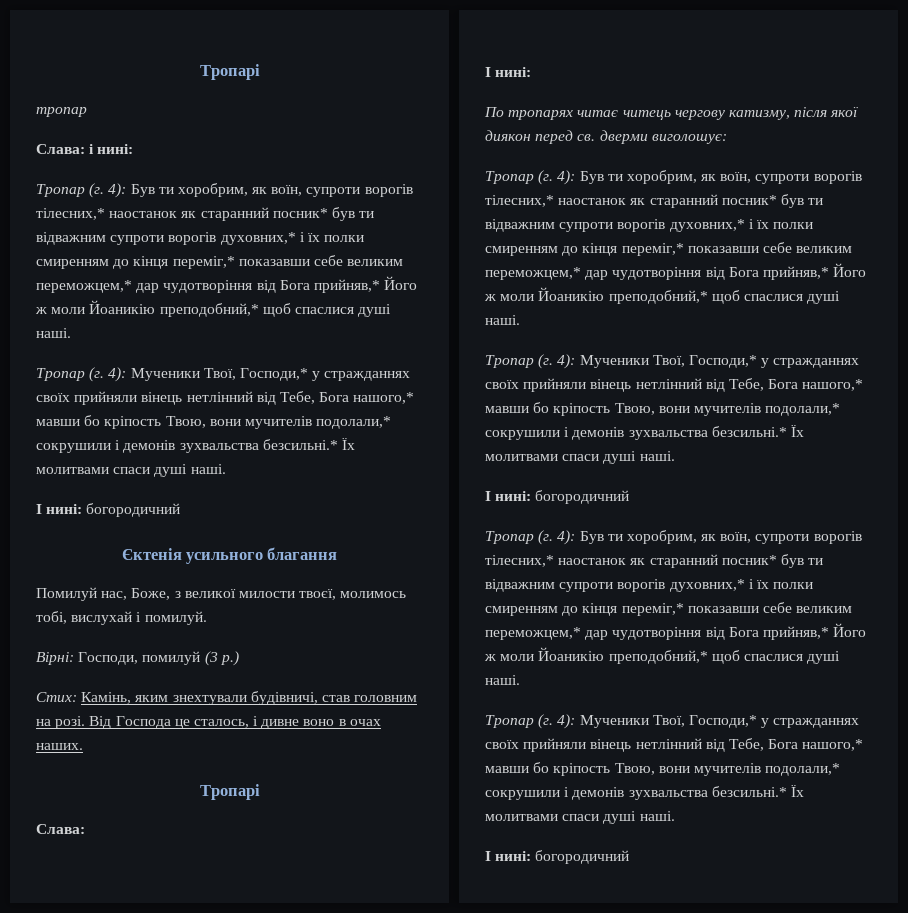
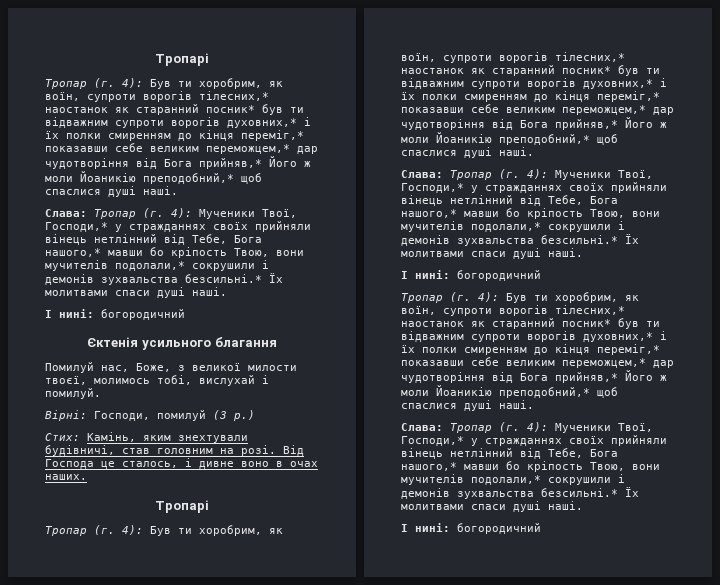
[199,64,260,80] [36,107,87,117] [36,144,134,154] Тропарі // тропар // Слава: і нині: -> [155,53,209,66] Тропарі
(71, 333) none -> [45,209,87,217] Слава:
[36,824,85,834] [485,67,532,77] [484,107,859,120] [485,130,727,144] // Слава: // І нині: // По тропарях читає читець чергову катизму, після якої диякон перед св. дверми виголошує: -> (209, 506) none
(520, 320) none -> [401,170,443,178] Слава:
(520, 680) none -> [401,423,443,431] Слава:

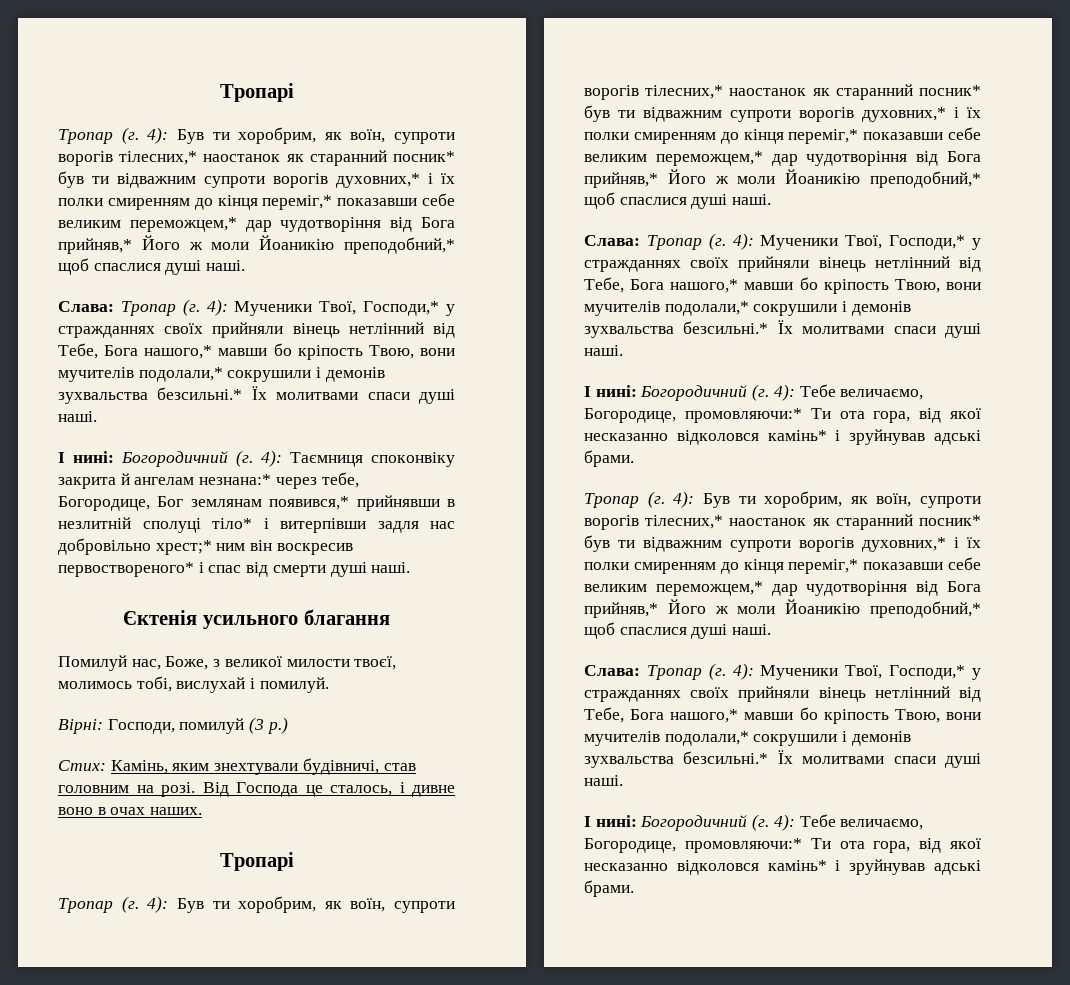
[101,309,185,320] богородичний -> [121,450,455,467] [58,472,359,489] [58,495,455,511] [58,517,455,533] [58,538,353,555] [58,562,411,577] Богородичний (г. 4): Таємниця споконвіку закрита й ангелам незнана:* через тебе, Богородице, Бог землянам появився,* прийнявши в незлитній сполуці тіло* і витерпівши задля нас добровільно хрест;* ним він воскресив первоствореного* і спас від смерти душі наші.
[457,270,541,281] богородичний -> [640,384,924,401] [584,408,981,423] [584,429,981,445] [584,450,634,467] Богородичний (г. 4): Тебе величаємо, Богородице, промовляючи:* Ти ота гора, від якої несказанно відколовся камінь* і зруйнував адські брами.
[457,523,541,534] богородичний -> [640,814,924,831] [584,838,981,853] [584,859,981,875] [584,880,634,897] Богородичний (г. 4): Тебе величаємо, Богородице, промовляючи:* Ти ота гора, від якої несказанно відколовся камінь* і зруйнував адські брами.

